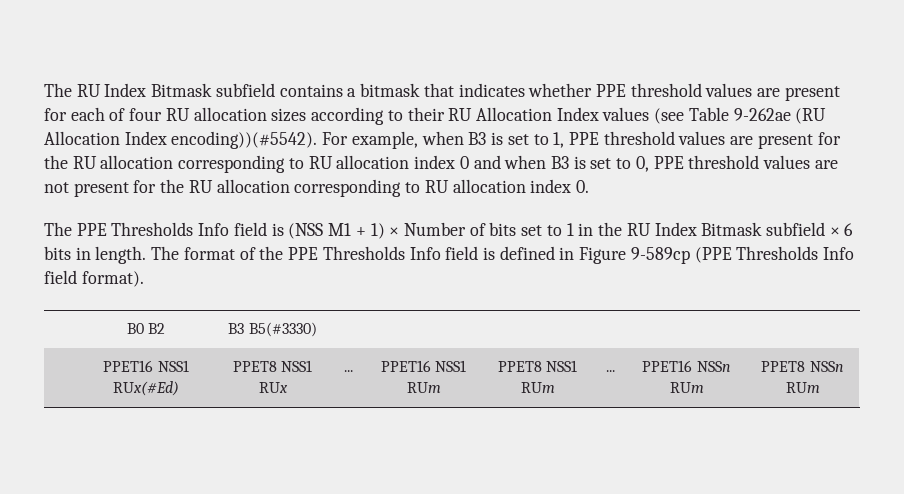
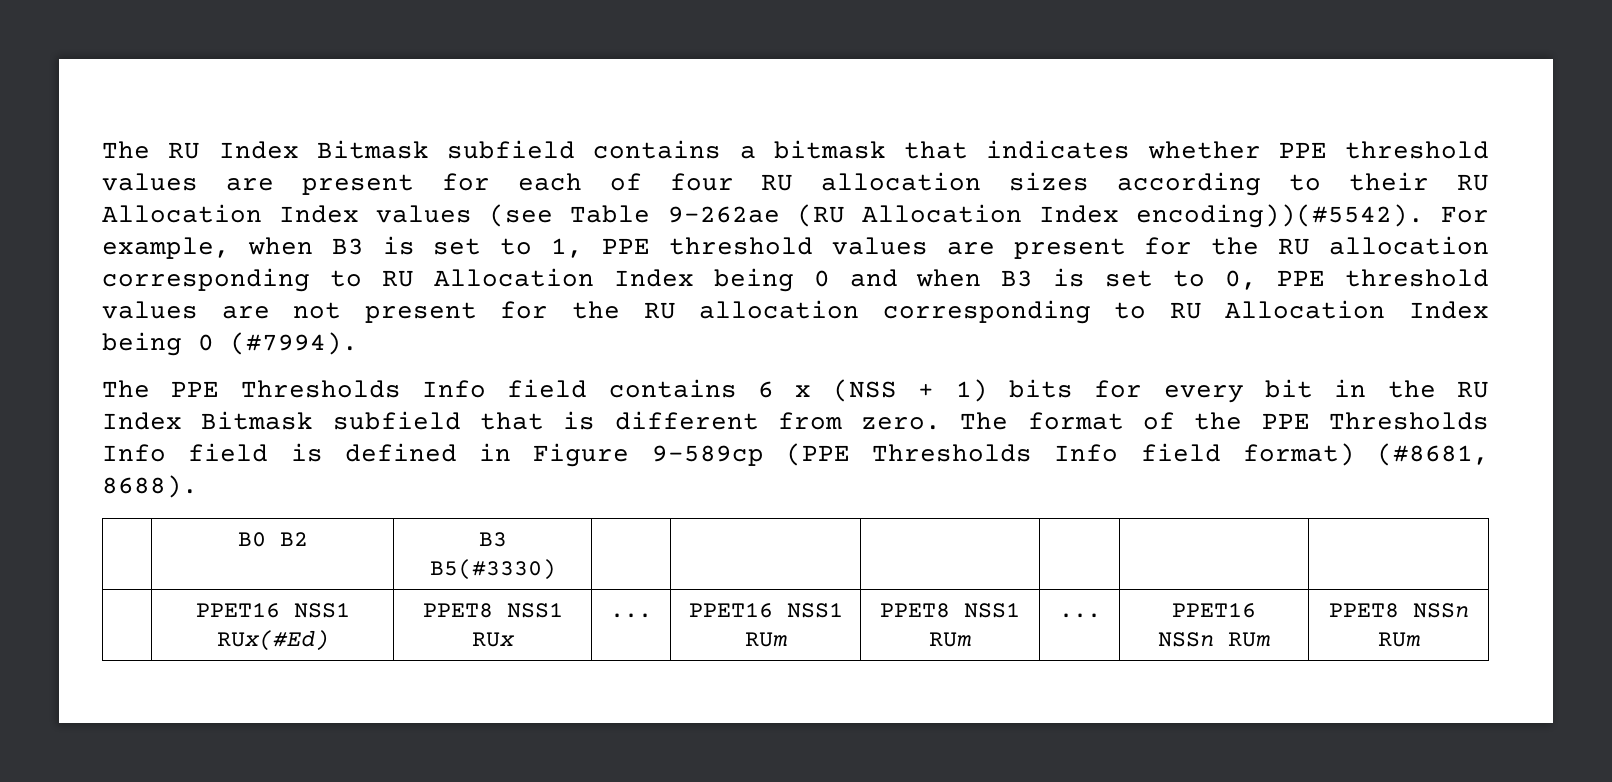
[336,155,456,169] allocation index -> [433,268,794,292] Allocation Index being
[452,179,589,193] allocation index 0. -> [1225,300,1489,319] [102,332,358,356] Allocation Index being 0 (#7994).
[271,222,574,239] is (NSS M1 + 1) × Number of bits set to 1 -> [608,379,1313,403] contains 6 x (NSS + 1) bits for every bit
[829,223,854,236] [44,246,147,264] × 6 bits in length. -> [479,411,942,430] that is different from zero.
[81,271,144,287] format). -> [1242,443,1489,466] [102,475,198,498] format) (#8681, 8688).

